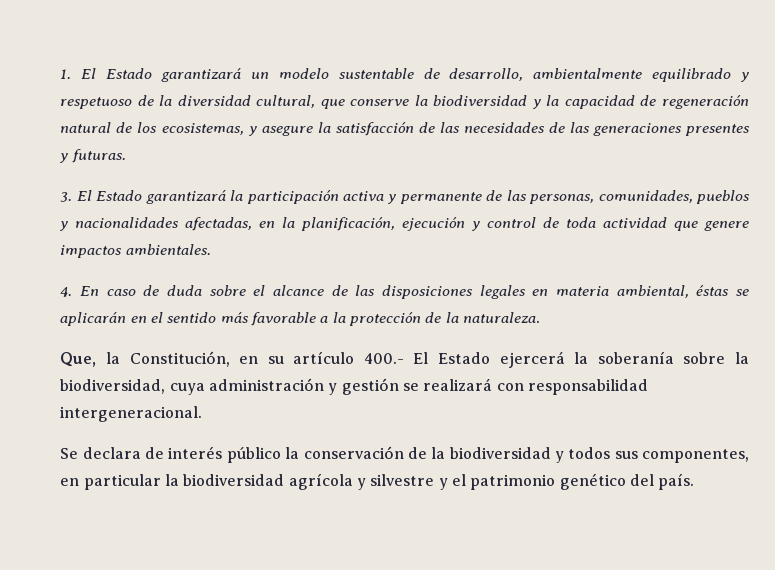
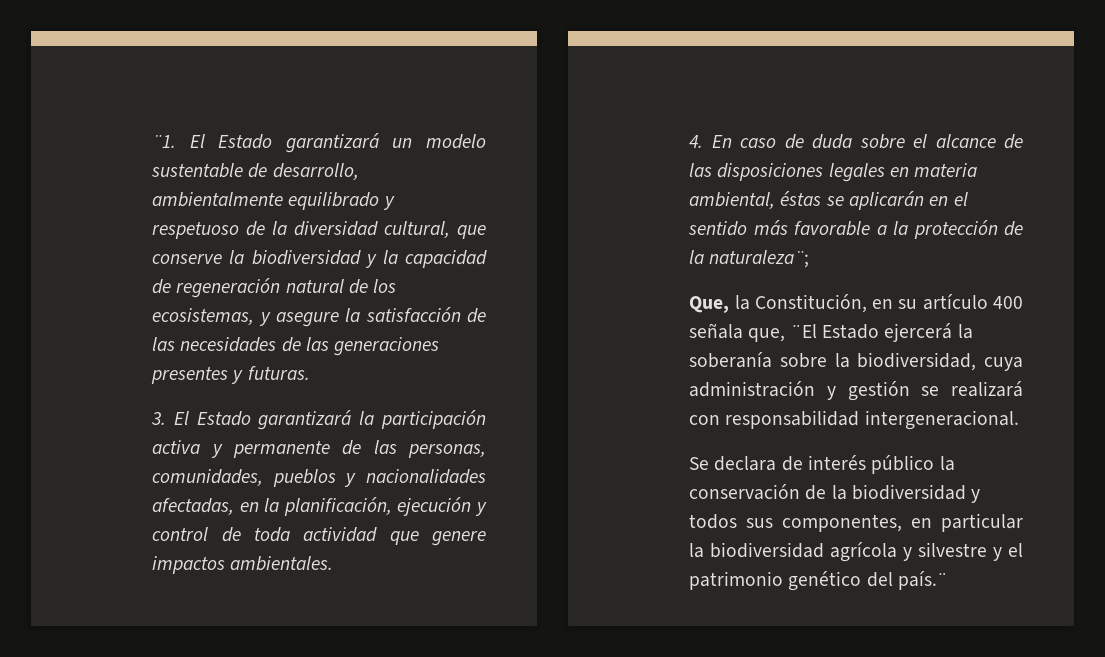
[60,69,72,79] 1. -> [152,135,177,148] ¨1.
[462,312,540,323] naturaleza. -> [709,250,810,268] naturaleza¨;
[363,352,429,364] 400.- El -> [993,296,1023,309] [689,323,817,342] 400 señala que, ¨El
[658,473,695,490] país. -> [898,571,949,590] país.¨

